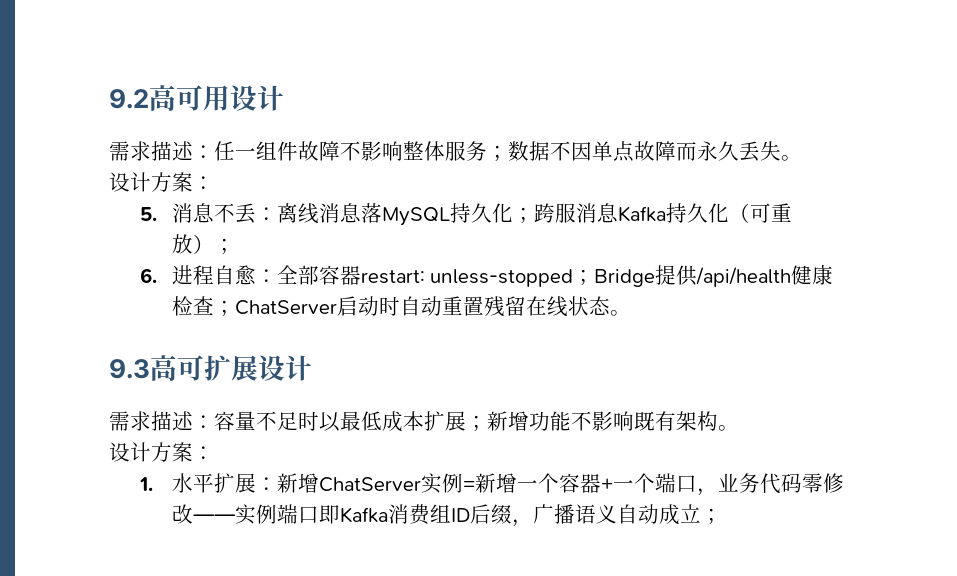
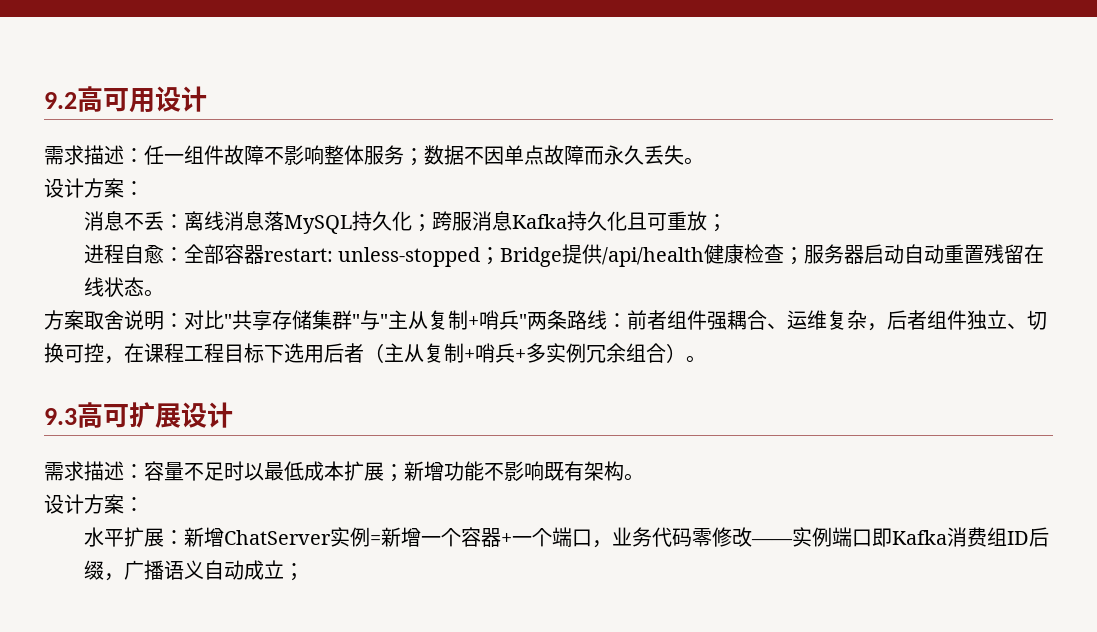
[140,207,158,221] 5. -> (144, 188) none
[728,203,792,223] [171,234,214,254] （可重放） -> [626,211,707,231] 且可重放
[140,268,158,283] 6. -> (727, 223) none
[234,296,400,316] ChatServer启动时 -> [804,244,905,264] 服务器启动
(631, 313) none -> [44,310,1047,331] [44,343,706,364] // 方案取舍说明：对比"共享存储集群"与"主从复制+哨兵"两条路线：前者组件强耦合、运维复杂，后者组件独立、切换可控，在课程工程目标下选用后者（主从复制+哨兵+多实例冗余组合）。
[139,477,154,491] 1. -> (144, 504) none

